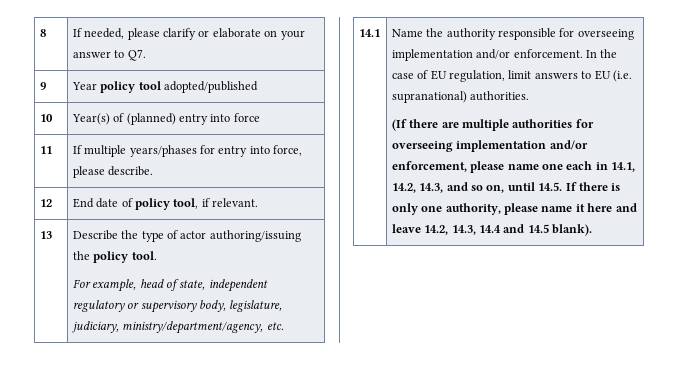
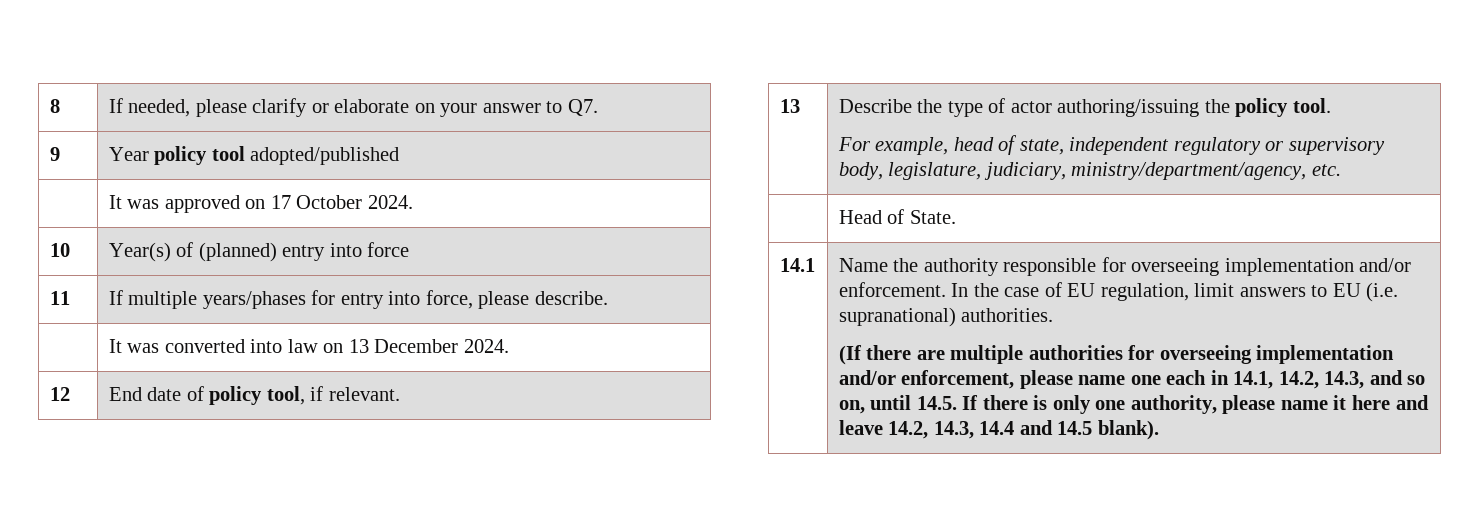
(259, 87) none -> [108,195,413,213] // | It was approved on 17 October 2024.
(154, 171) none -> [108,339,509,353] // | It was converted into law on 13 December 2024.
(284, 326) none -> [838,209,956,224] // | Head of State.

